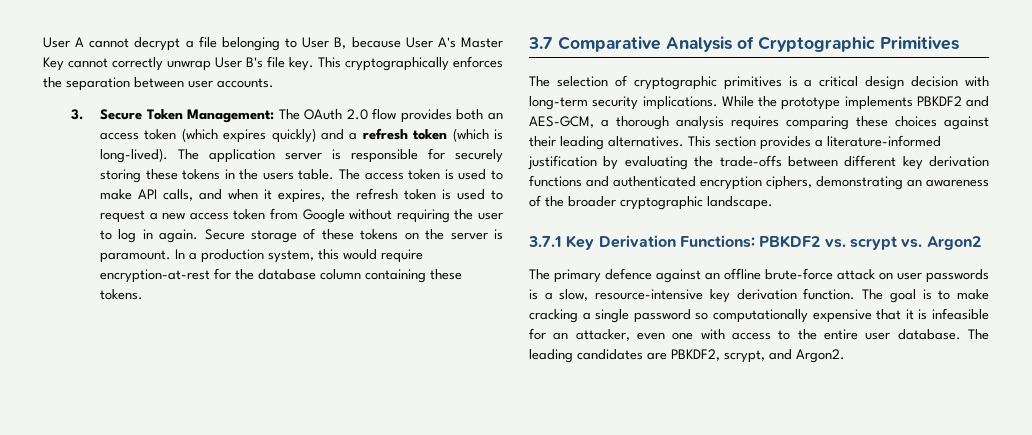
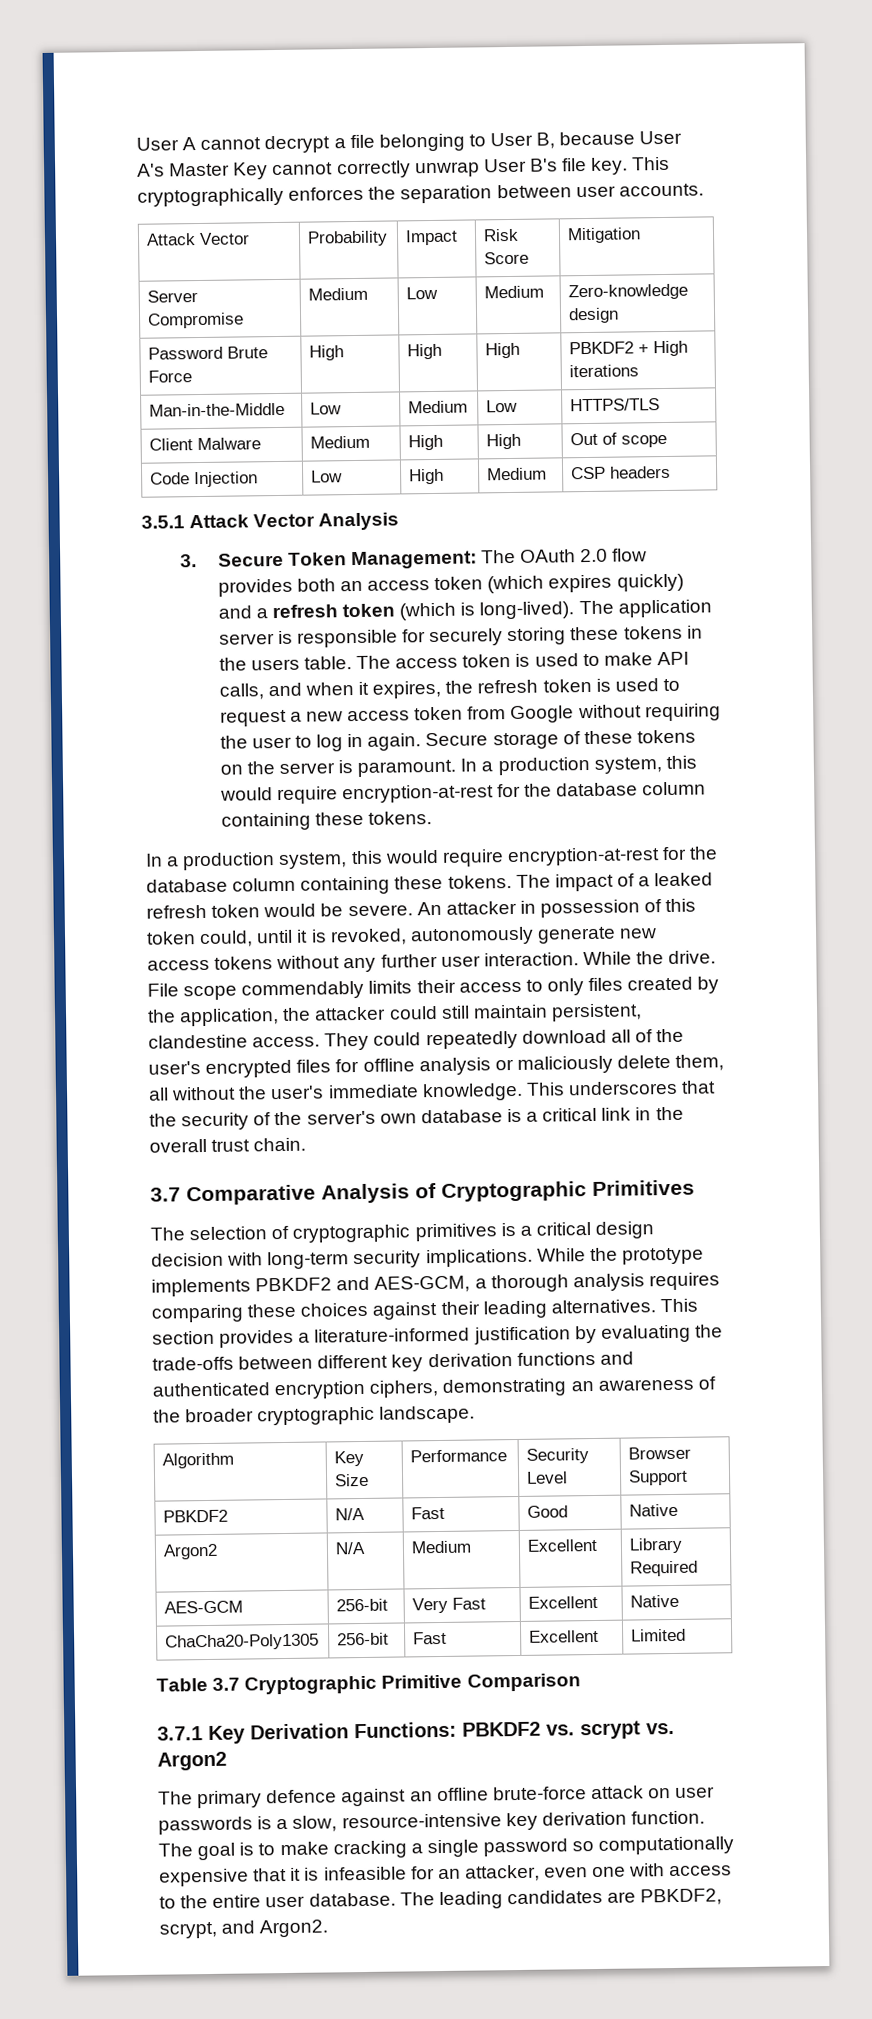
(274, 83) none -> [146,232,251,246] [307,230,389,247] [405,229,459,246] [483,228,520,242] [484,251,530,265] [567,227,642,244] [147,290,199,303] [147,312,245,329] [308,287,369,301] [406,286,439,300] [484,285,545,299] [568,283,689,301] [568,307,620,324] [148,346,269,360] [148,370,193,383] [309,345,345,361] [407,343,443,360] [485,342,521,359] [569,340,689,357] [569,364,640,378] [149,402,286,417] [310,402,343,415] [408,400,469,414] [486,399,519,413] [570,398,661,412] [149,437,262,451] [310,435,371,449] [408,434,444,451] [486,433,522,450] [570,432,668,448] [150,471,259,488] [311,470,344,483] [409,468,445,485] [487,467,548,481] [571,465,672,480] [141,512,400,531] // Attack Vector | Probability | Impact | Risk Score | Mitigation // Server Compromise | Medium | Low | Medium | Zero-knowledge design // Password Brute Force | High | High | High | PBKDF2 + High iterations // Man-in-the-Middle | Low | Medium | Low | HTTPS/TLS // Client Malware | Medium | High | High | Out of scope // Code Injection | Low | High | Medium | CSP headers // 3.5.1 Attack Vector Analysis
(143, 294) none -> [145,846,719,871] [146,872,714,895] [146,898,697,919] [146,926,658,948] [147,950,717,973] [147,976,720,1001] [147,1003,642,1027] [148,1028,685,1051] [148,1054,725,1078] [148,1080,717,1102] [149,1106,684,1131] [149,1137,307,1153] // In a production system, this would require encryption-at-rest for the database column containing these tokens. The impact of a leaked refresh token would be severe. An attacker in possession of this token could, until it is revoked, autonomously generate new access tokens without any further user interaction. While the drive. File scope commendably limits their access to only files created by the application, the attacker could still maintain persistent, clandestine access. They could repeatedly download all of the user's encrypted files for offline analysis or maliciously delete them, all without the user's immediate knowledge. This underscores that the security of the server's own database is a critical link in the overall trust chain.
(773, 203) none -> [162,1452,235,1469] [334,1450,365,1467] [334,1473,370,1487] [410,1449,508,1463] [526,1448,590,1464] [526,1471,569,1484] [628,1446,692,1460] [628,1469,689,1486] [163,1509,229,1523] [335,1507,366,1521] [411,1506,446,1520] [527,1505,569,1518] [629,1503,679,1517] [163,1543,219,1560] [335,1541,367,1555] [411,1540,473,1554] [527,1538,599,1552] [629,1537,684,1554] [630,1560,699,1577] [164,1600,244,1614] [336,1598,389,1612] [412,1597,487,1614] [528,1595,599,1609] [630,1594,680,1608] [165,1633,320,1651] [337,1632,390,1646] [413,1631,448,1645] [529,1629,600,1643] [631,1628,687,1642] [156,1673,581,1695] // Algorithm | Key Size | Performance | Security Level | Browser Support // PBKDF2 | N/A | Fast | Good | Native // Argon2 | N/A | Medium | Excellent | Library Required // AES-GCM | 256-bit | Very Fast | Excellent | Native // ChaCha20-Poly1305 | 256-bit | Fast | Excellent | Limited // Table 3.7 Cryptographic Primitive Comparison

